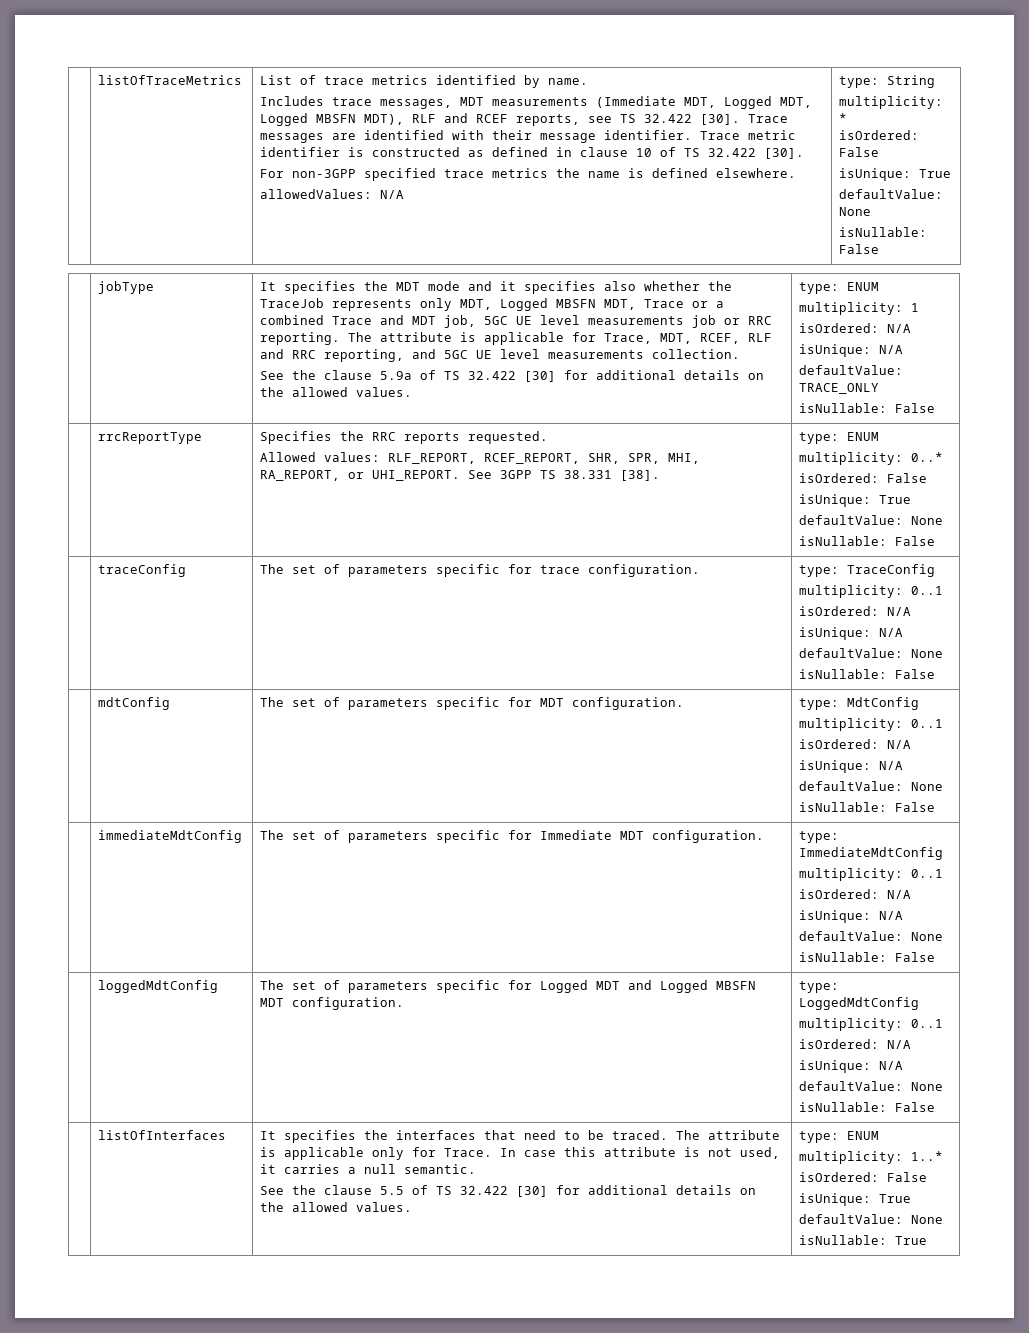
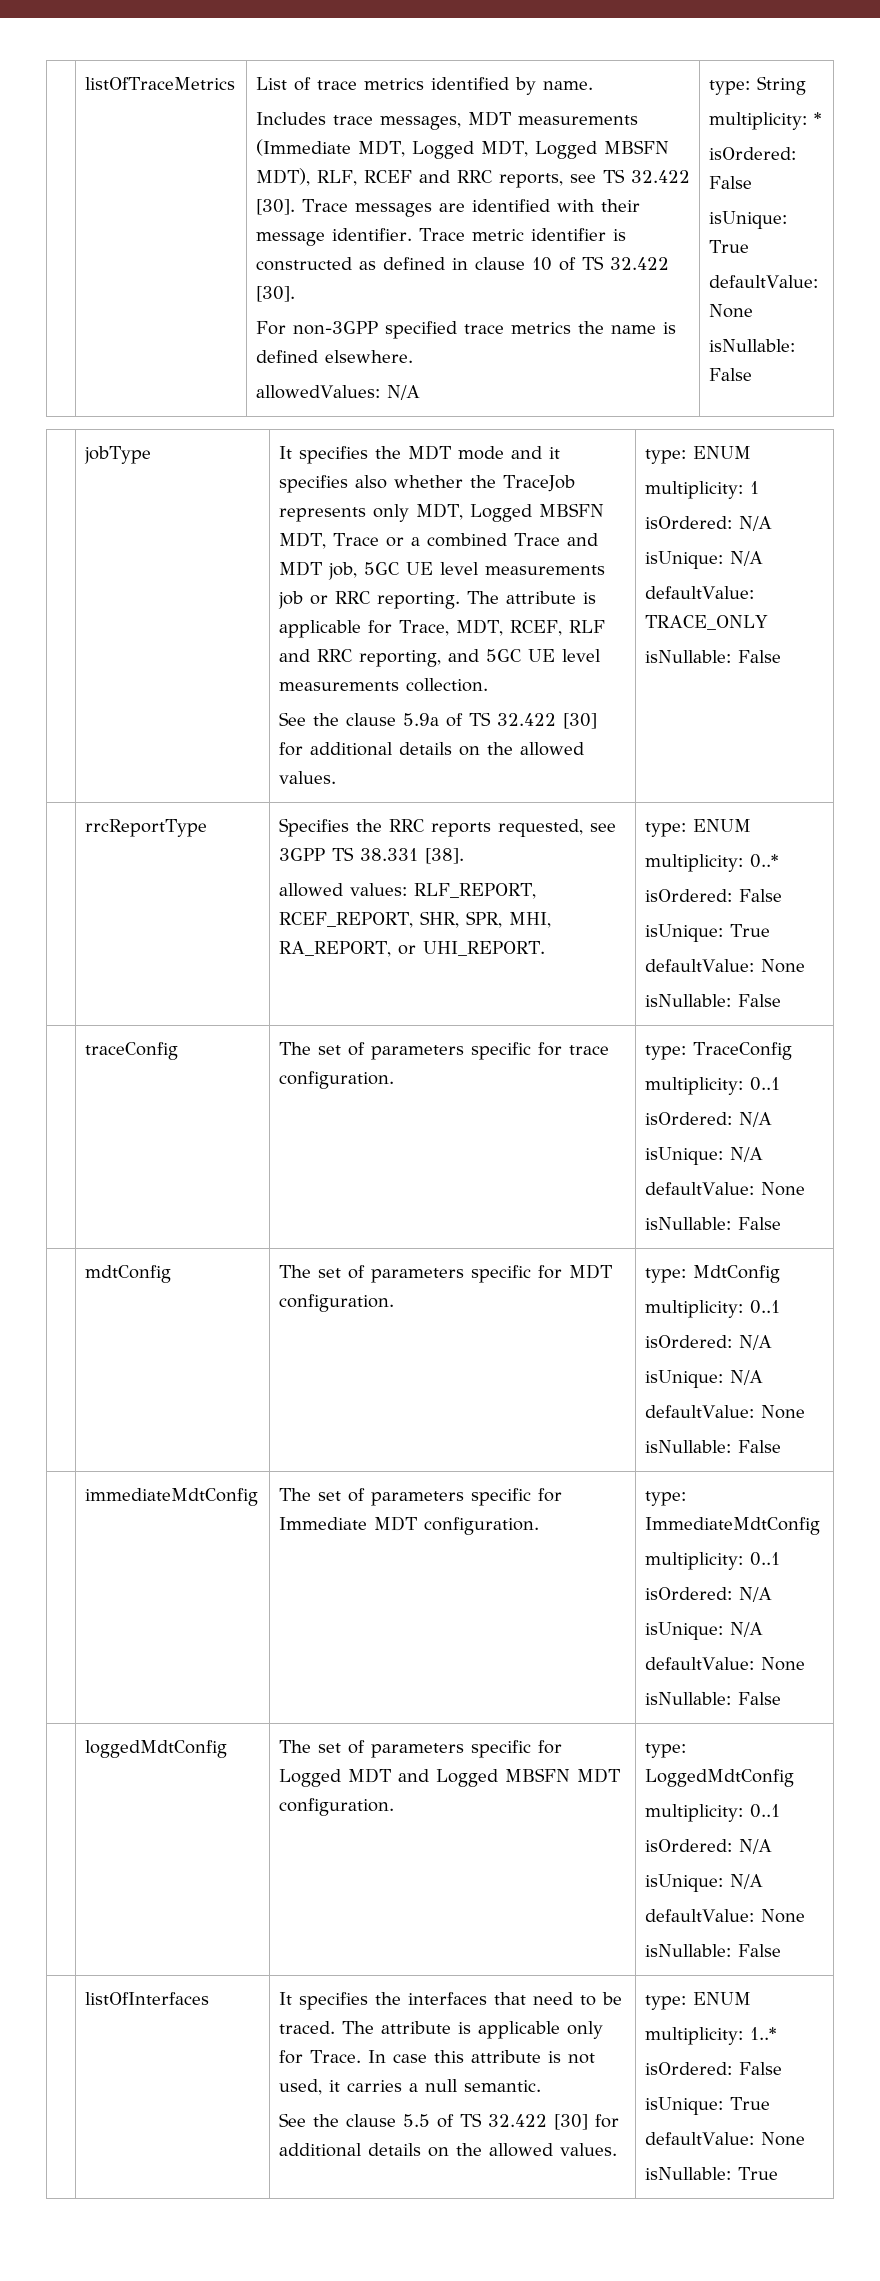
[412,113,509,123] RLF and RCEF -> [316,170,493,186] RLF, RCEF and RRC
[468,431,549,444] [260,452,317,462] requested. // Allowed -> [497,819,616,837] [278,847,464,864] [278,883,343,897] requested, see 3GPP TS 38.331 [38]. // allowed
[468,470,661,481] See 3GPP TS 38.331 [38]. -> (545, 948) none

